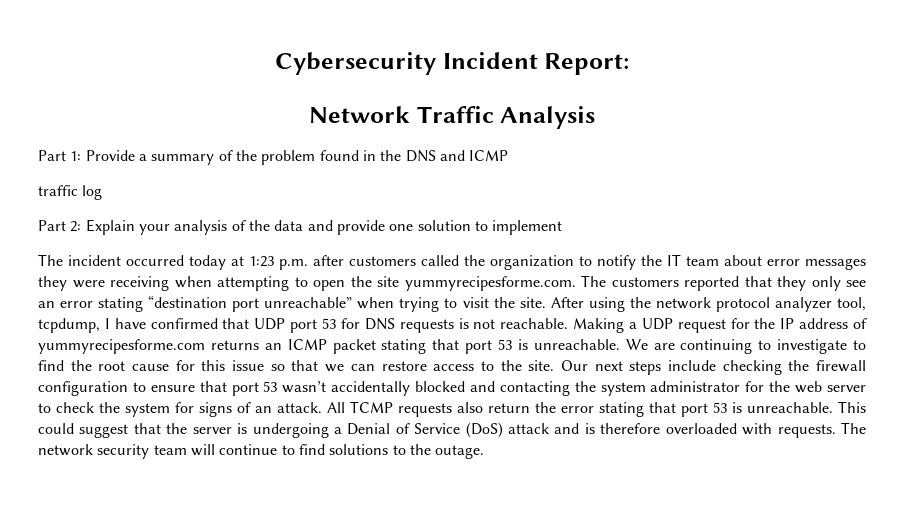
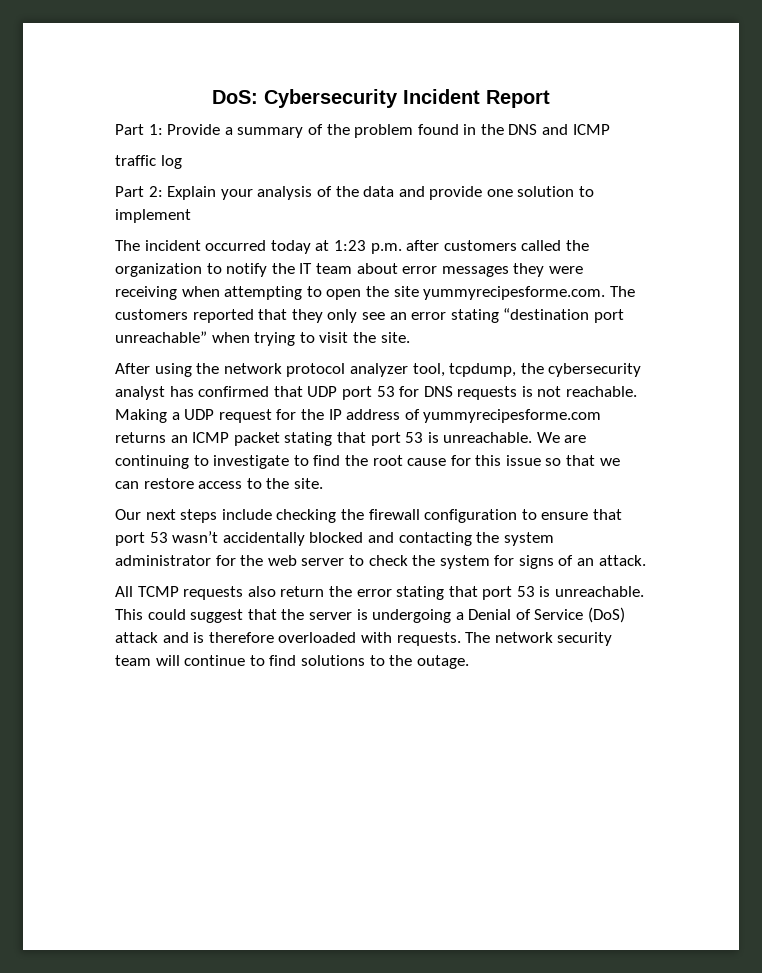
(274, 63) none -> [212,90,258,104] DoS:
[544,53,630,75] [308,106,596,129] Report: // Network Traffic Analysis -> [486,90,550,108] Report
(546, 302) none -> (410, 337) //
[104,318,146,329] I have -> [520,363,642,377] [115,386,194,400] the cybersecurity analyst has
(555, 365) none -> (323, 483) //
(322, 407) none -> (646, 560) //

